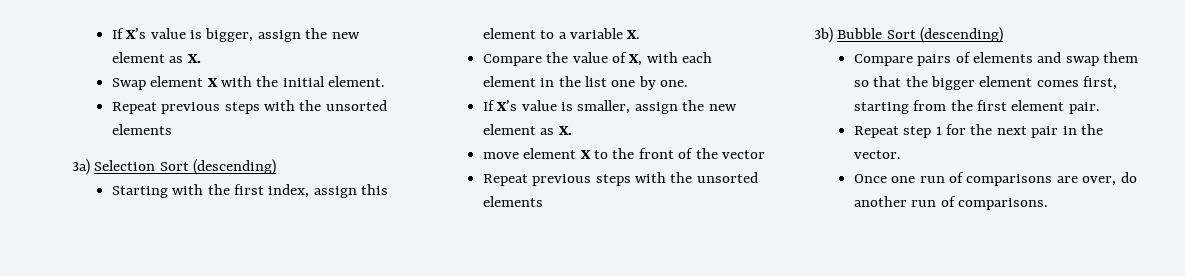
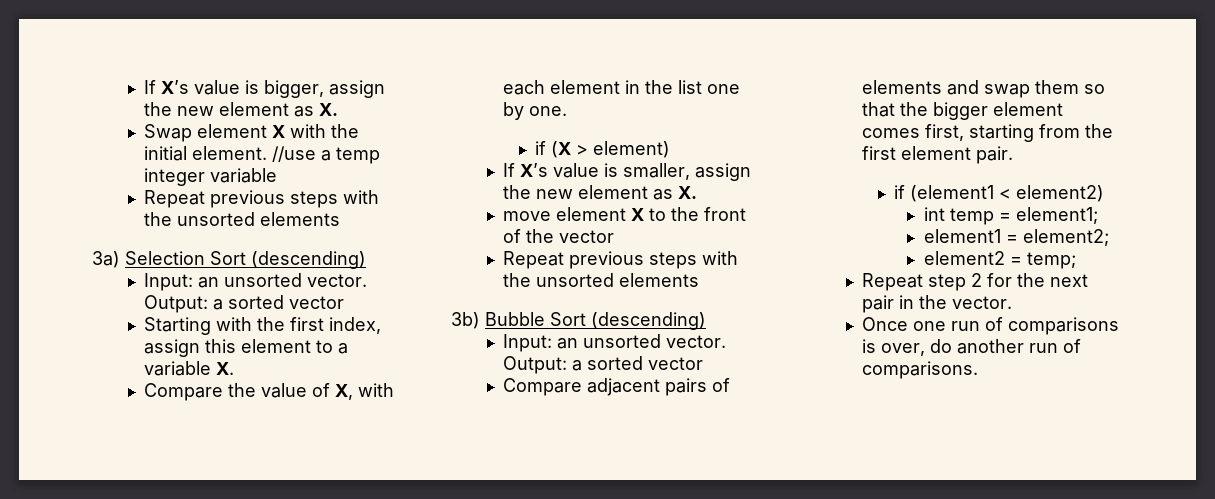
(386, 81) none -> [271,146,380,164] [143,168,277,186] //use a temp integer variable
(277, 167) none -> [143,273,367,291] [143,295,344,313] // Input: an unsorted vector. Output: a sorted vector
(689, 83) none -> [535,141,671,158] // if (X > element)
[853,54,913,66] // Compare -> [502,334,726,352] [502,356,703,374] [502,378,660,396] // Input: an unsorted vector. Output: a sorted vector // Compare adjacent
(1100, 108) none -> [894,185,1105,202] [923,207,1098,225] [923,229,1109,246] [923,251,1076,269] // if (element1 < element2) // int temp = element1; // element1 = element2; // element2 = temp;
[935,126,942,135] 1 -> [970,273,982,287] 2
[1056,176,1078,183] are -> [861,339,876,353] is

